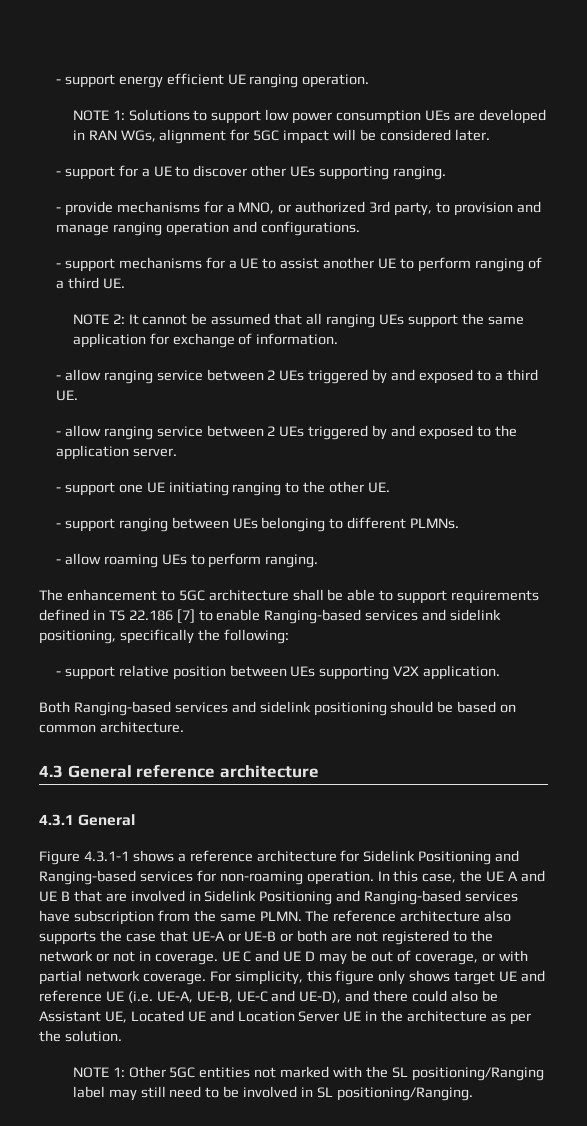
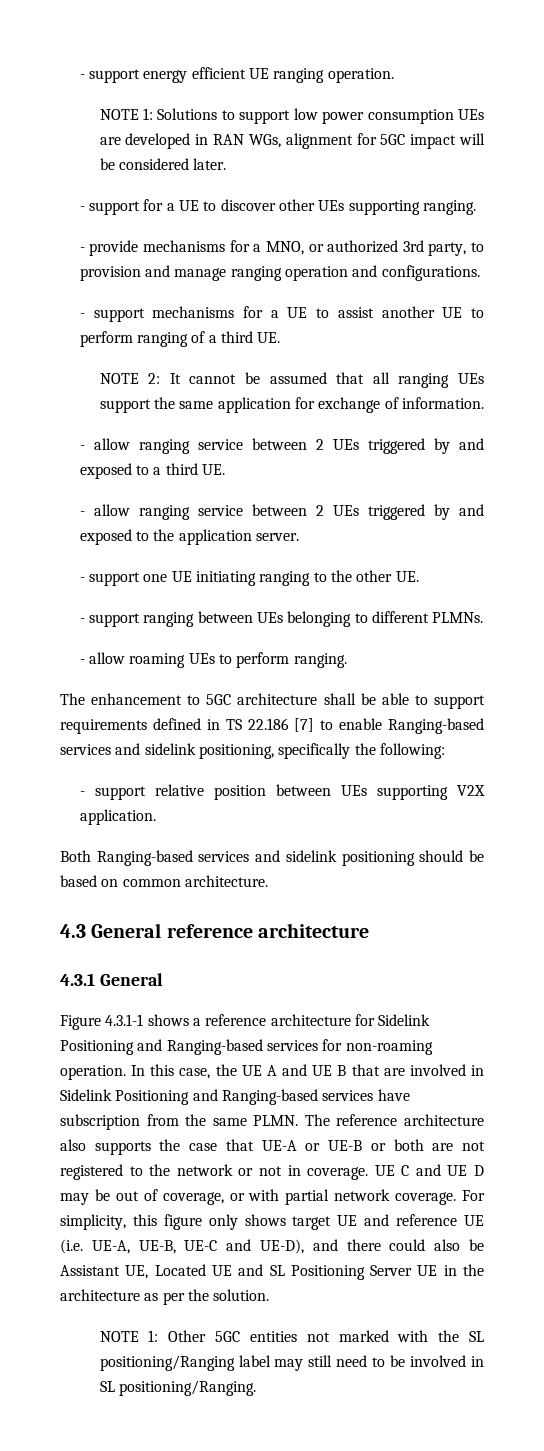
[237,1011,295,1022] Location -> [269,1265,365,1280] SL Positioning

